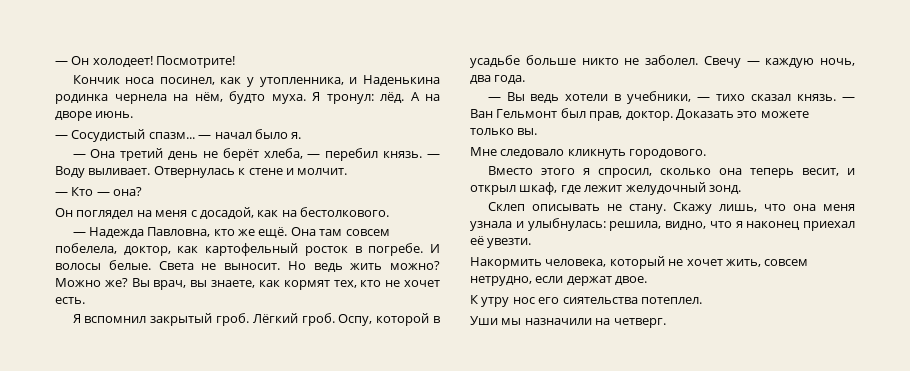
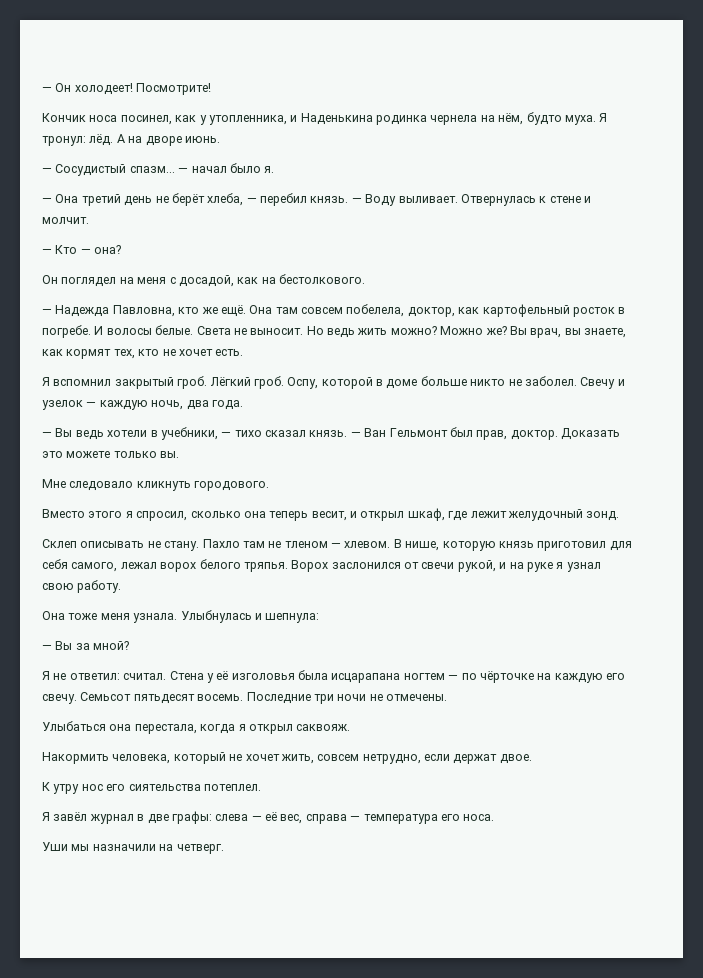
[470,55,520,68] усадьбе -> [386,379,418,389] доме
(741, 62) none -> [617,379,625,386] [42,400,83,410] и узелок
[672,202,855,214] [470,218,855,231] [470,236,532,248] Скажу лишь, что она меня узнала и улыбнулась: решила, видно, что я наконец приехал её увезти. -> [202,539,632,551] [42,559,601,572] [42,580,122,593] [42,610,320,623] [42,641,130,650] [42,670,625,683] [42,692,447,704] [42,721,351,734] Пахло там не тленом — хлевом. В нише, которую князь приготовил для себя самого, лежал ворох белого тряпья. Ворох заслонился от свечи рукой, и на руке я узнал свою работу. // Она тоже меня узнала. Улыбнулась и шепнула: // — Вы за мной? // Я не ответил: считал. Стена у её изголовья была исцарапана ногтем — по чёрточке на каждую его свечу. Семьсот пятьдесят восемь. Последние три ночи не отмечены. // Улыбаться она перестала, когда я открыл саквояж.
(702, 300) none -> [42,811,495,824] // Я завёл журнал в две графы: слева — её вес, справа — температура его носа.

